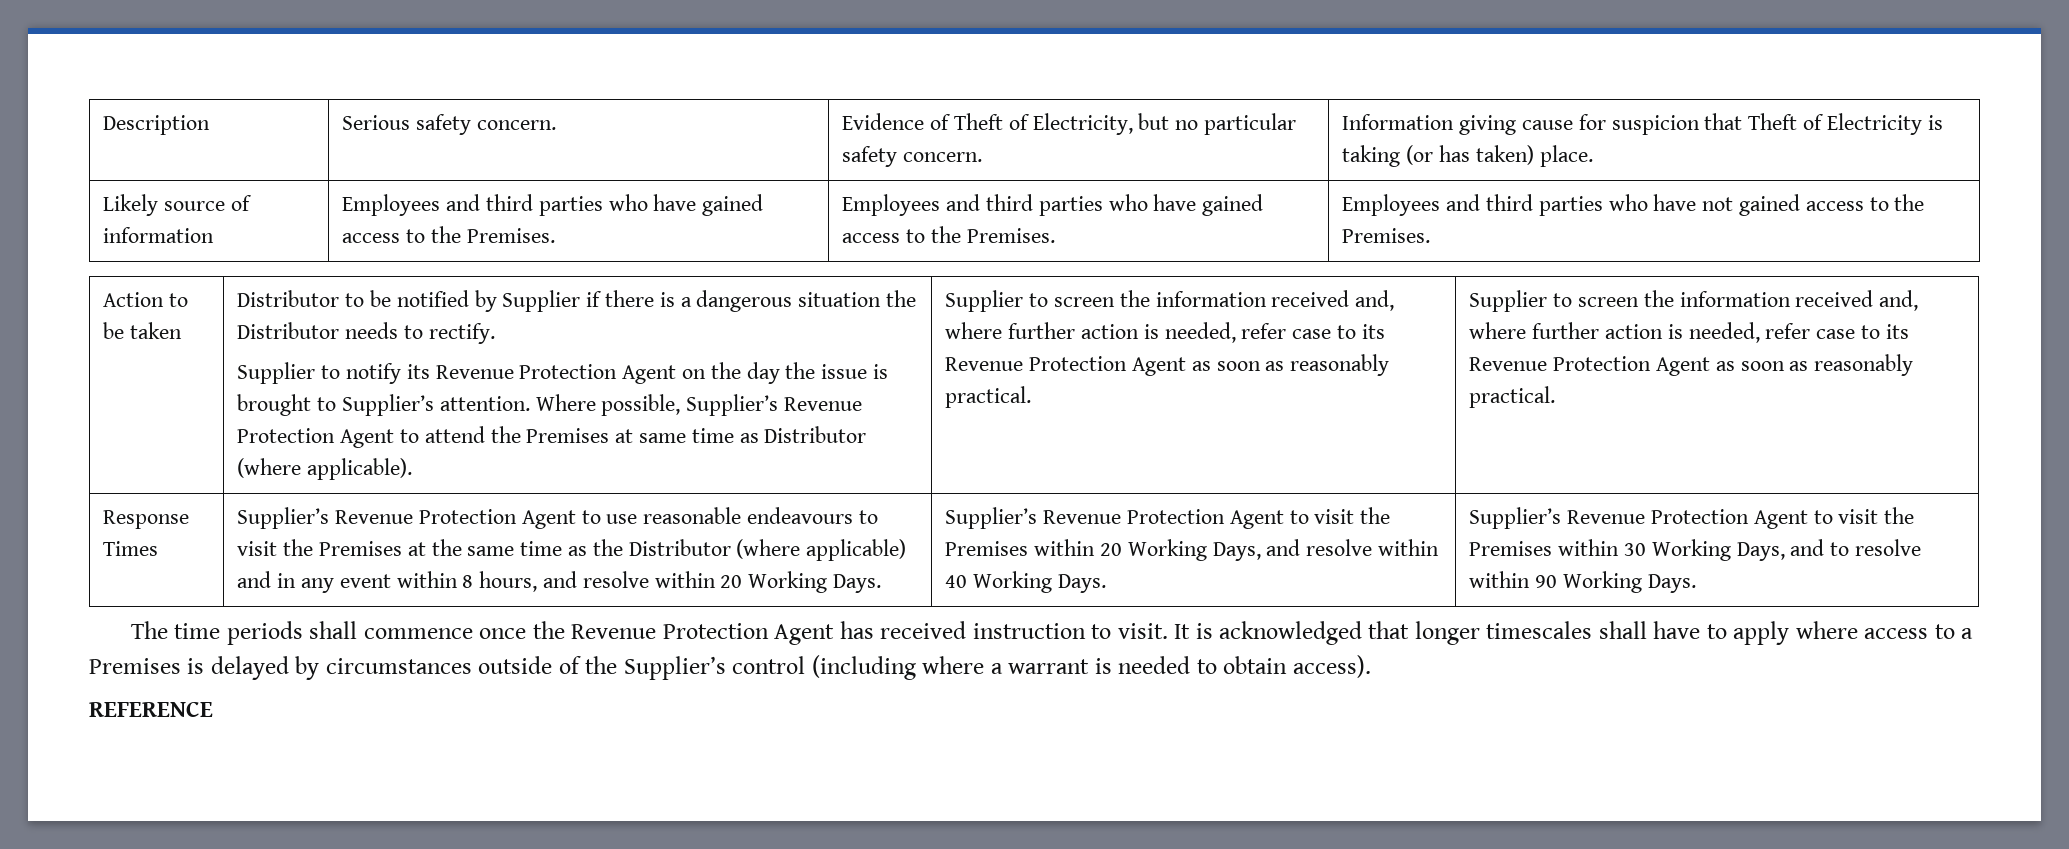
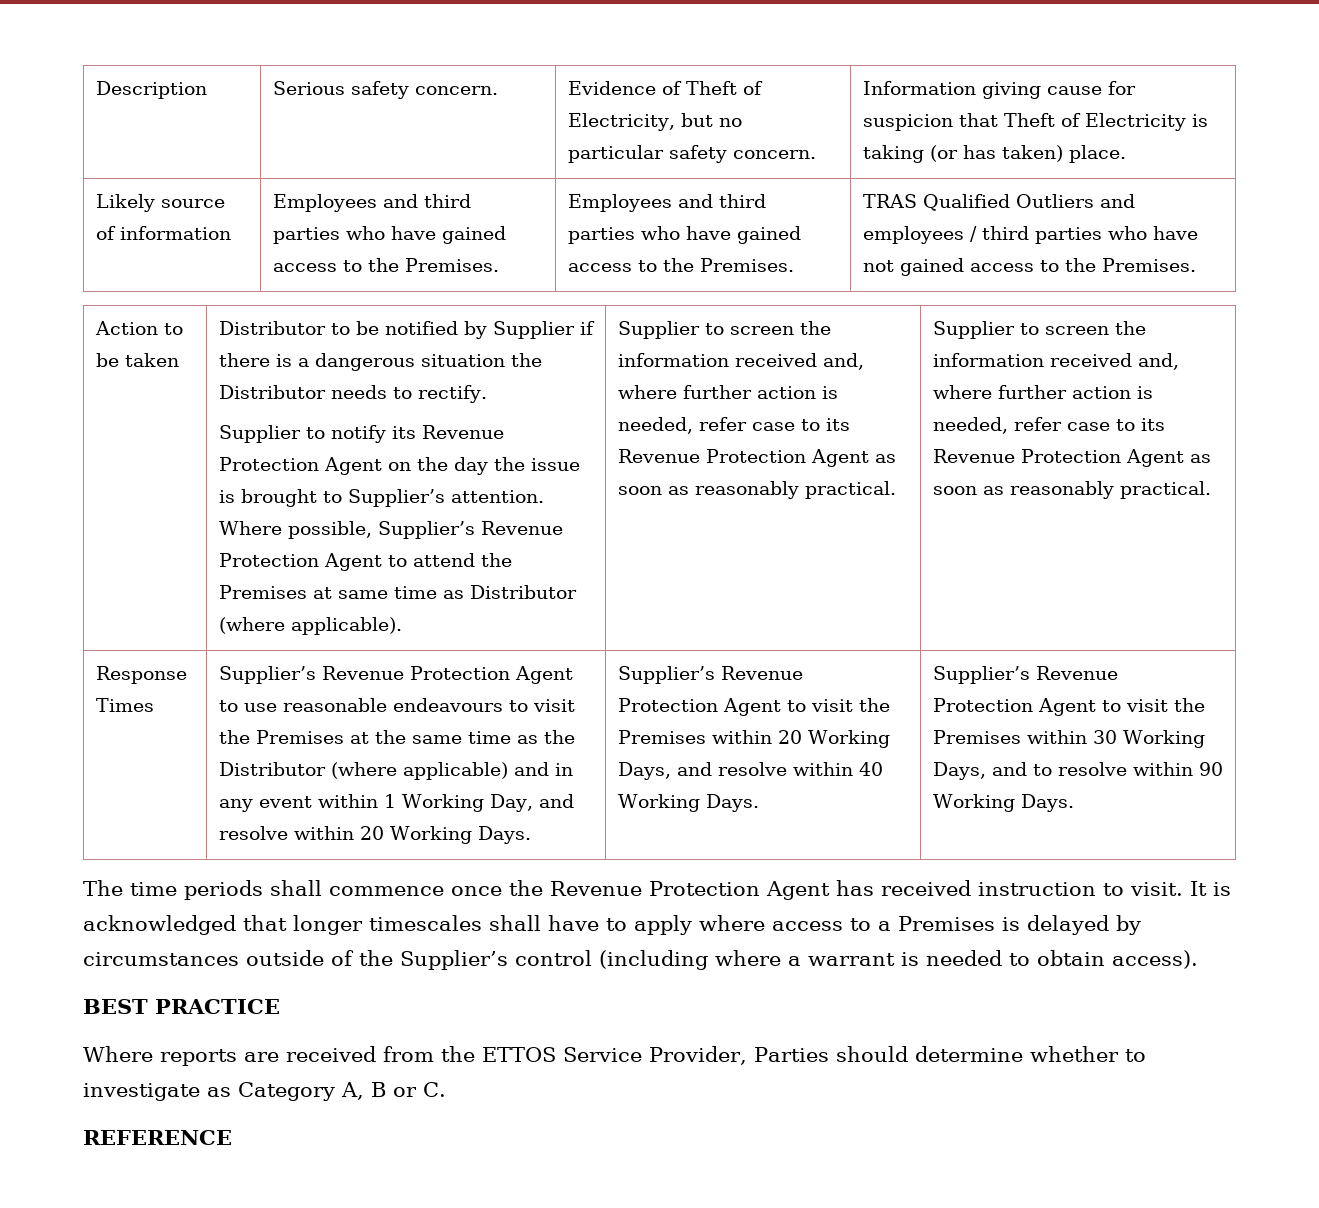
[1342,194,1481,216] Employees and -> [862,194,1135,211] [862,226,977,244] TRAS Qualified Outliers and employees /
[462,571,538,592] 8 hours, -> [383,794,533,812] 1 Working Day,
(1371, 666) none -> [83,999,280,1014] [83,1046,1146,1066] [83,1082,446,1101] // BEST PRACTICE // Where reports are received from the ETTOS Service Provider, Parties should determine whether to investigate as Category A, B or C.

